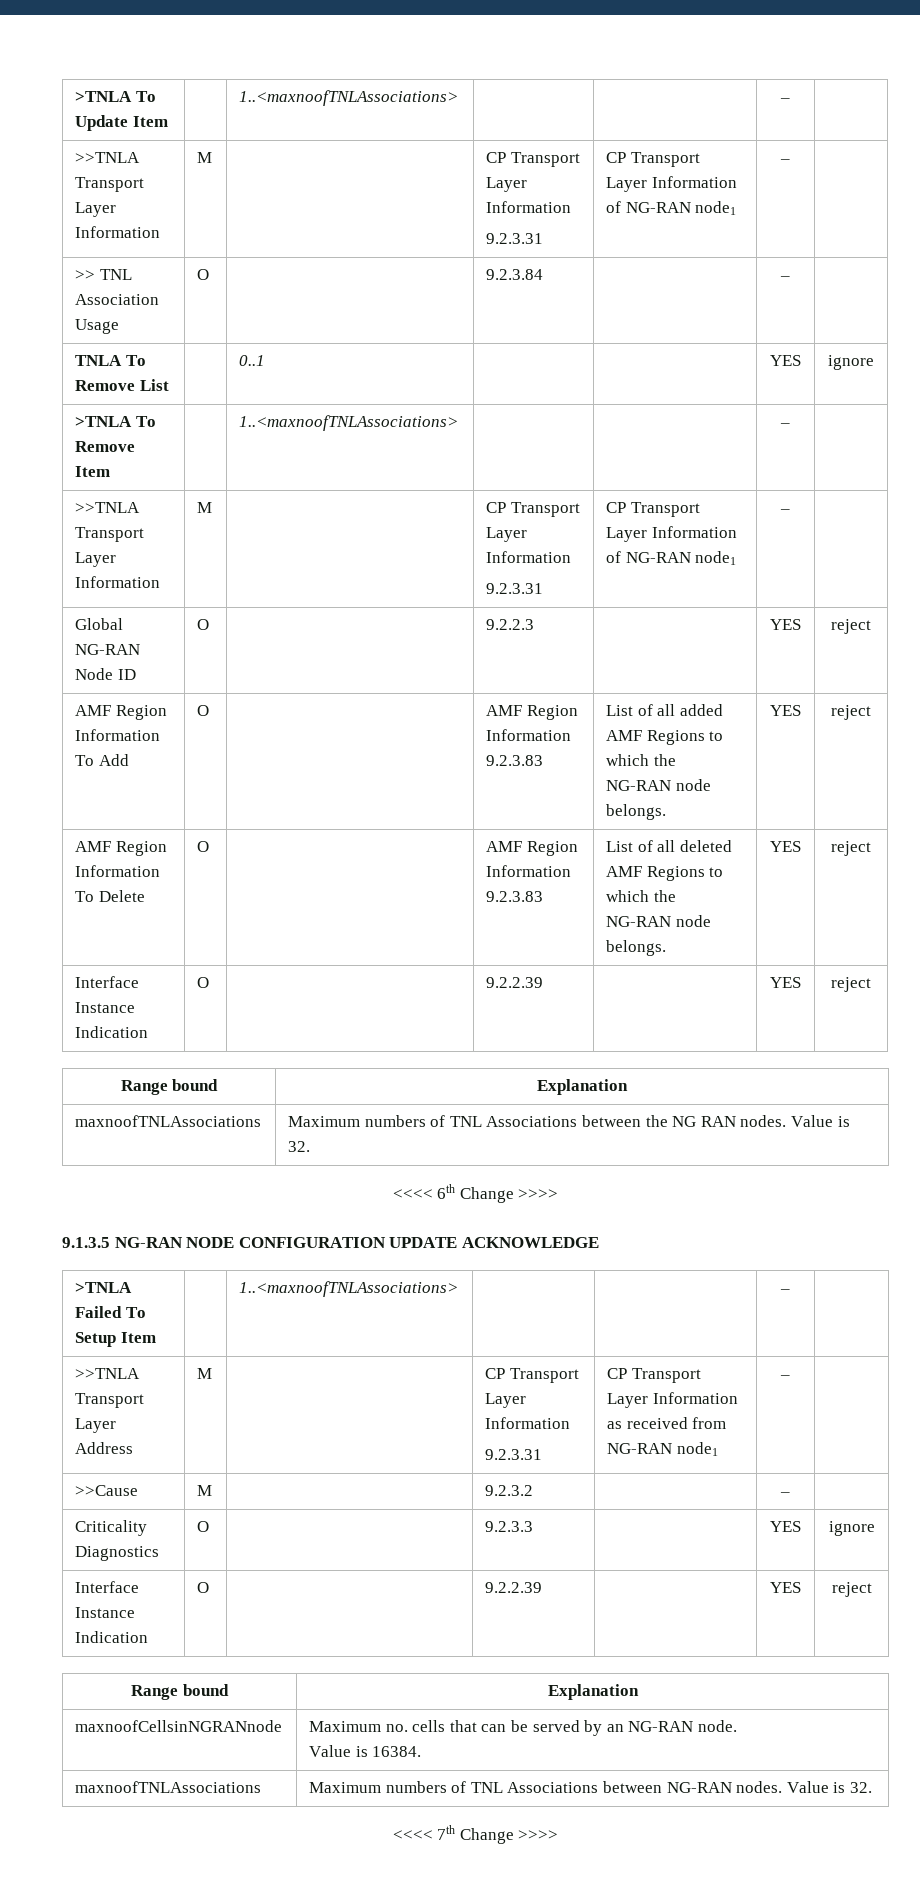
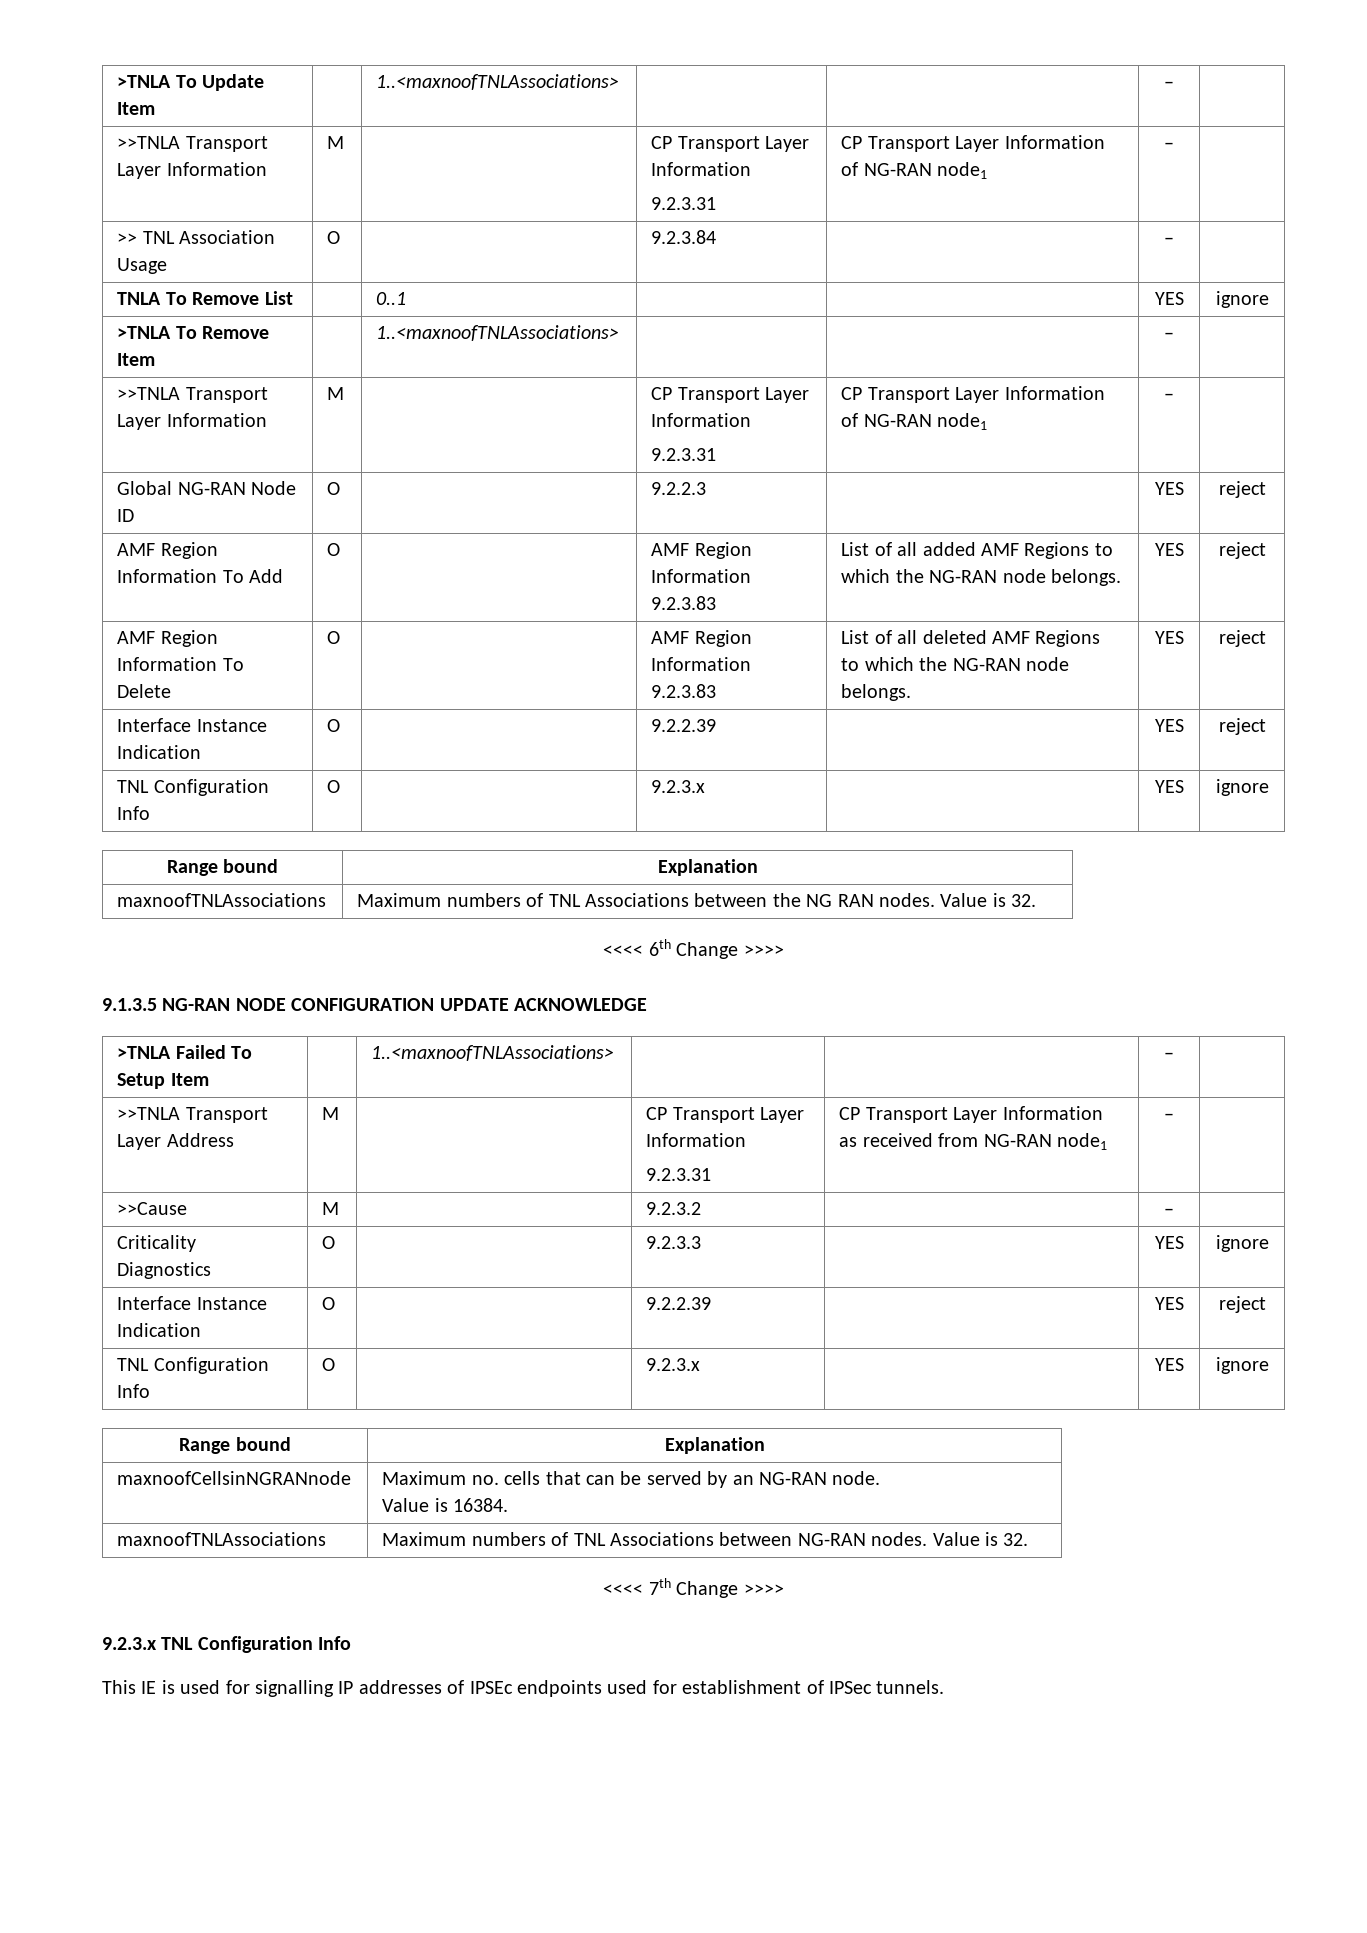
(871, 984) none -> [117,779,269,796] [117,806,151,820] [327,780,341,793] [651,780,706,793] [1154,780,1184,793] [1215,779,1269,796] // TNL Configuration Info | O | | 9.2.3.x | | YES | ignore
(872, 1589) none -> [117,1357,269,1374] [117,1384,151,1398] [322,1358,336,1371] [646,1358,701,1371] [1154,1358,1184,1371] [1215,1357,1269,1374] // TNL Configuration Info | O | | 9.2.3.x | | YES | ignore
(559, 1835) none -> [102,1636,352,1653] [102,1680,945,1697] // 9.2.3.x TNL Configuration Info // This IE is used for signalling IP addresses of IPSEc endpoints used for establishment of IPSec tunnels.

